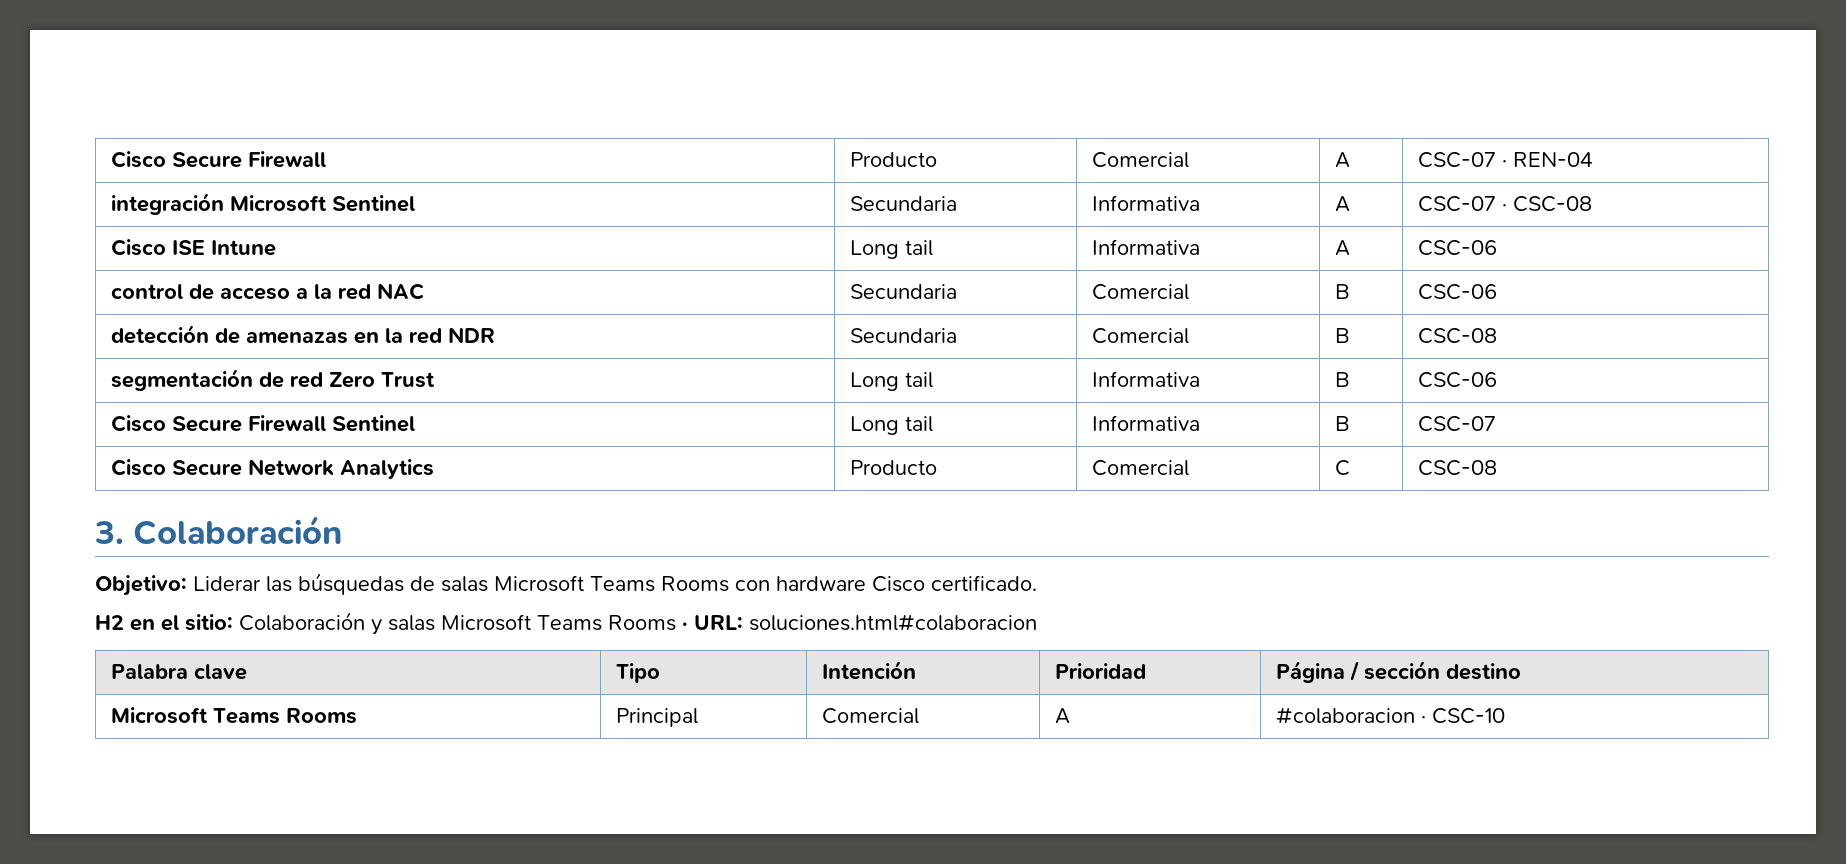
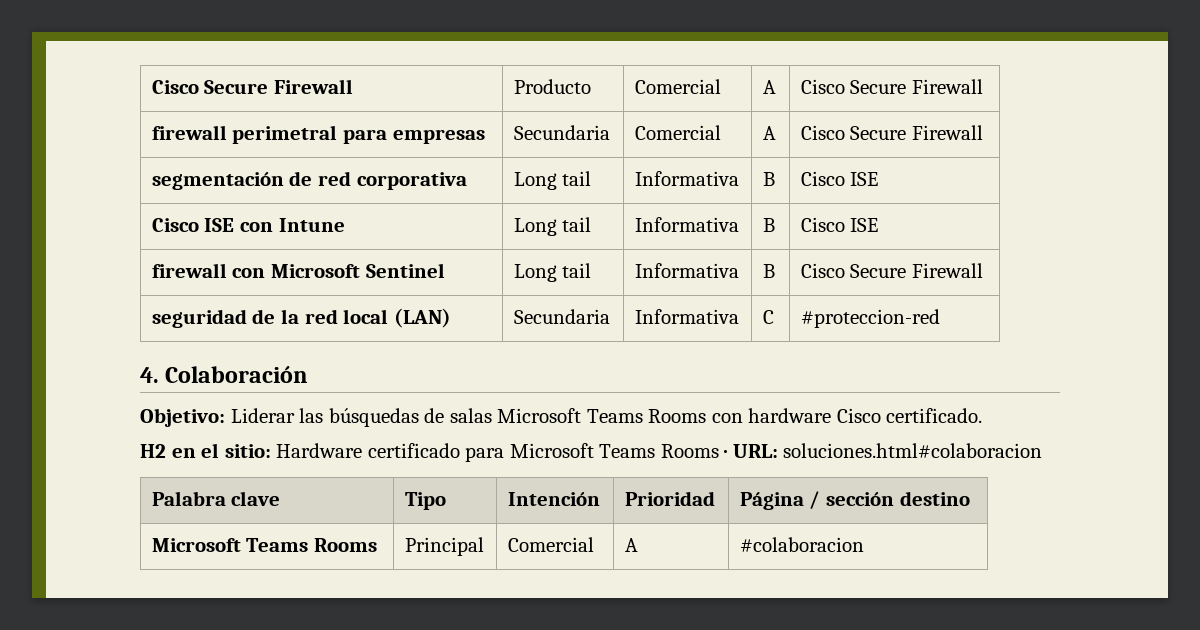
[1417,152,1593,168] [110,193,415,215] [849,196,957,211] [1091,195,1200,211] [1334,196,1350,212] [1417,196,1592,212] [110,239,276,256] [849,240,933,259] [1091,239,1200,255] [1334,240,1350,256] [1417,240,1497,256] [110,283,424,300] [849,284,957,299] [1091,284,1189,300] [1334,284,1350,299] [1417,284,1497,300] [110,325,495,344] [849,328,957,343] [1091,328,1189,344] [1334,328,1350,343] [1417,328,1497,344] CSC-07 · REN-04 // integración Microsoft Sentinel | Secundaria | Informativa | A | CSC-07 · CSC-08 // Cisco ISE Intune | Long tail | Informativa | A | CSC-06 // control de acceso a la red NAC | Secundaria | Comercial | B | CSC-06 // detección de amenazas en la red NDR | Secundaria | Comercial | B | CSC-08 -> [800,79,983,94] [151,125,485,144] [513,125,610,140] [634,125,721,140] [762,126,776,140] [800,125,983,140] Cisco Secure Firewall // firewall perimetral para empresas | Secundaria | Comercial | A | Cisco Secure Firewall
[328,372,435,388] [849,372,933,391] [1091,371,1200,387] [1334,372,1350,387] [1417,372,1497,388] [110,415,326,432] Zero Trust | Long tail | Informativa | B | CSC-06 // Cisco Secure Firewall -> [356,172,467,190] [513,171,592,190] [634,171,739,186] [762,172,775,186] [800,171,879,186] [151,218,345,232] [513,217,592,236] [634,217,739,232] [762,218,775,232] [800,217,879,232] [151,263,360,278] corporativa | Long tail | Informativa | B | Cisco ISE // Cisco ISE con Intune | Long tail | Informativa | B | Cisco ISE // firewall con Microsoft
[1417,416,1496,432] [110,459,434,479] [849,460,937,475] [1091,460,1189,476] CSC-07 // Cisco Secure Network Analytics | Producto | Comercial -> [800,263,983,278] [151,308,451,328] [513,309,610,324] [634,309,739,324] Cisco Secure Firewall // seguridad de la red local (LAN) | Secundaria | Informativa
[1417,460,1497,476] [94,521,124,544] CSC-08 // 3. -> [800,309,940,328] [140,367,159,383] #proteccion-red // 4.
[239,612,435,635] Colaboración y salas -> [276,443,505,462] Hardware certificado para
[1420,708,1505,724] · CSC-10 -> (864, 544) none

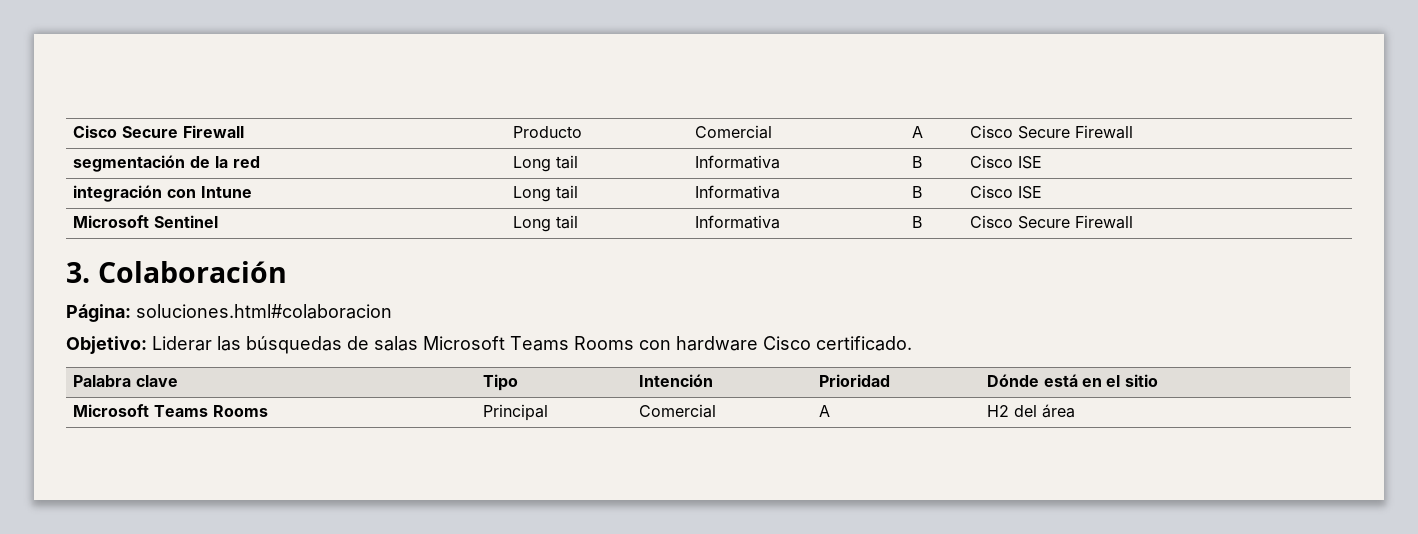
[151,125,485,144] [513,125,610,140] [634,125,721,140] [762,126,776,140] [800,125,983,140] // firewall perimetral para empresas | Secundaria | Comercial | A | Cisco Secure Firewall -> (1134, 132) none
[317,171,467,190] [513,171,592,190] [634,171,739,186] [762,172,775,186] [800,171,879,186] [151,218,235,232] red corporativa | Long tail | Informativa | B | Cisco ISE // Cisco ISE -> [215,156,261,168] [513,155,579,172] [695,155,781,169] [912,156,923,168] [970,155,1043,169] [73,185,163,202] la red | Long tail | Informativa | B | Cisco ISE // integración
[151,263,266,278] firewall con -> (1043, 192) none
[151,308,451,328] [513,309,610,324] [634,309,739,324] [762,310,774,324] [800,309,940,328] [140,367,159,383] // seguridad de la red local (LAN) | Secundaria | Informativa | C | #proteccion-red // 4. -> [66,262,90,283] // 3.
(309, 374) none -> [66,304,392,322] // Página: soluciones.html#colaboracion
[140,443,1043,462] // H2 en el sitio: Hardware certificado para Microsoft Teams Rooms · URL: soluciones.html#colaboracion -> (912, 343) none
[739,491,970,510] Página / sección destino -> [987,374,1158,387] Dónde está en el sitio
[739,537,864,552] #colaboracion -> [987,404,1076,418] H2 del área

